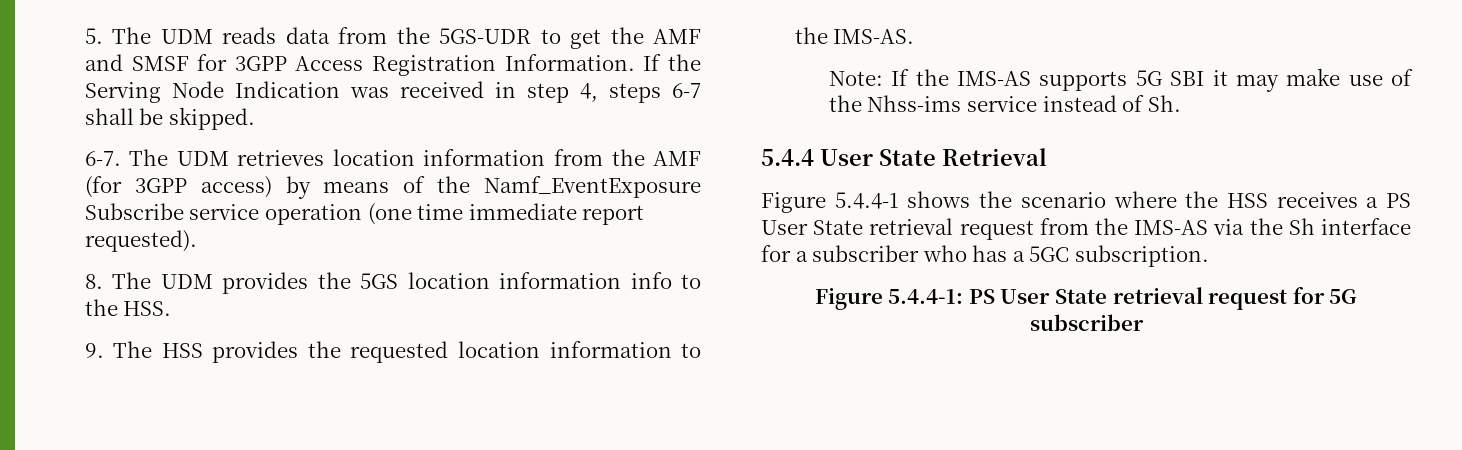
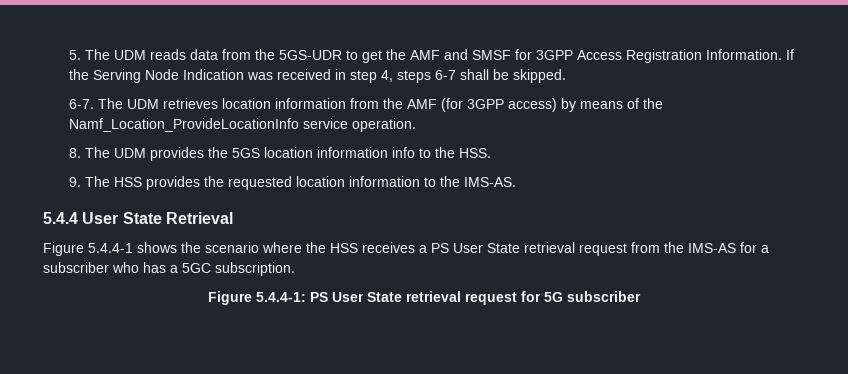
[483,176,701,198] [84,203,645,225] [84,230,197,252] Namf_EventExposure Subscribe service operation (one time immediate report requested). -> [68,118,416,132] Namf_Location_ProvideLocationInfo service operation.
[828,68,1413,92] [828,95,1181,112] // Note: If the IMS-AS supports 5G SBI it may make use of the Nhss-ims service instead of Sh. -> (516, 182) none
[1213,218,1411,235] via the Sh interface -> (736, 248) none

